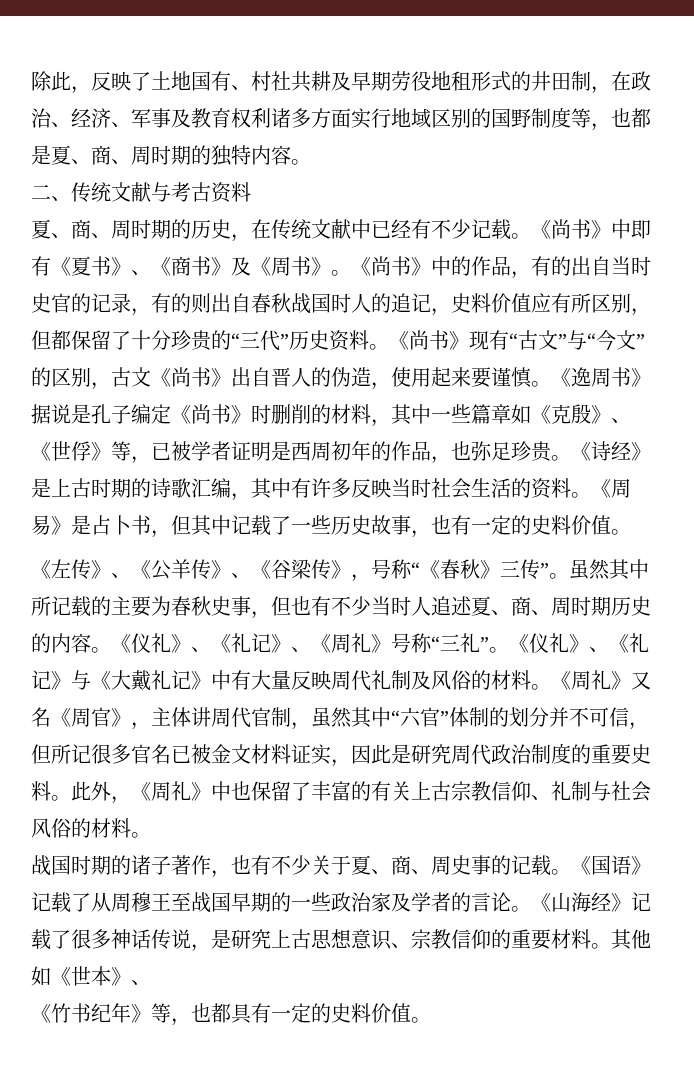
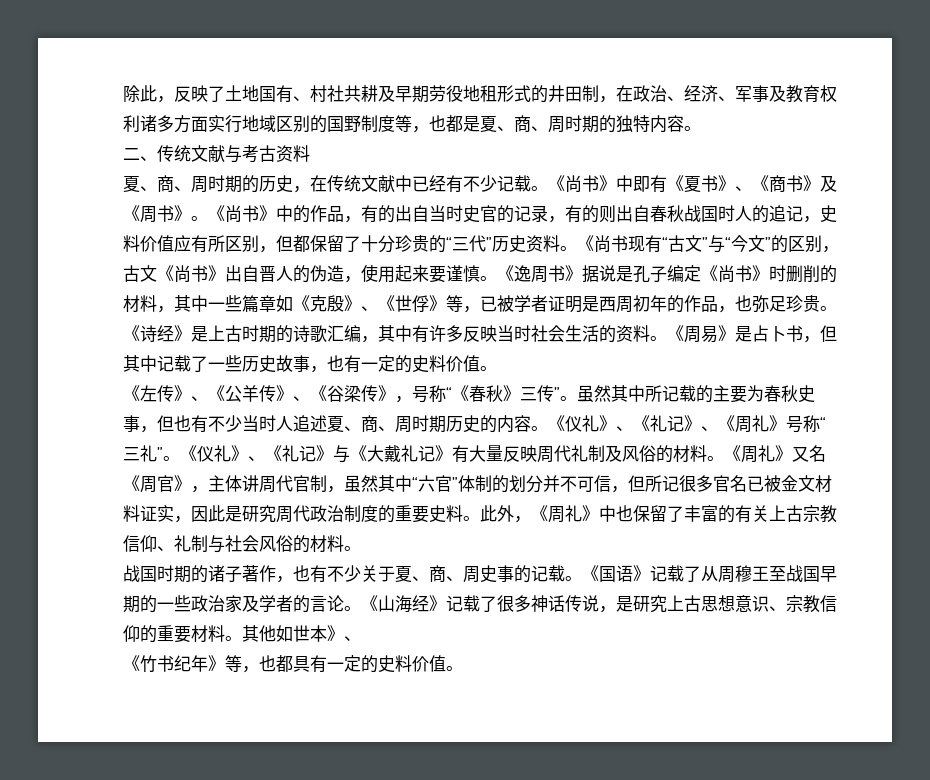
[449,331,469,350] 》 -> (628, 243) none
[211,670,231,690] 中 -> (452, 453) none
[51,967,71,986] 《 -> (293, 633) none

